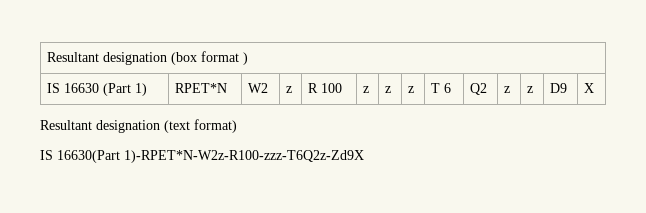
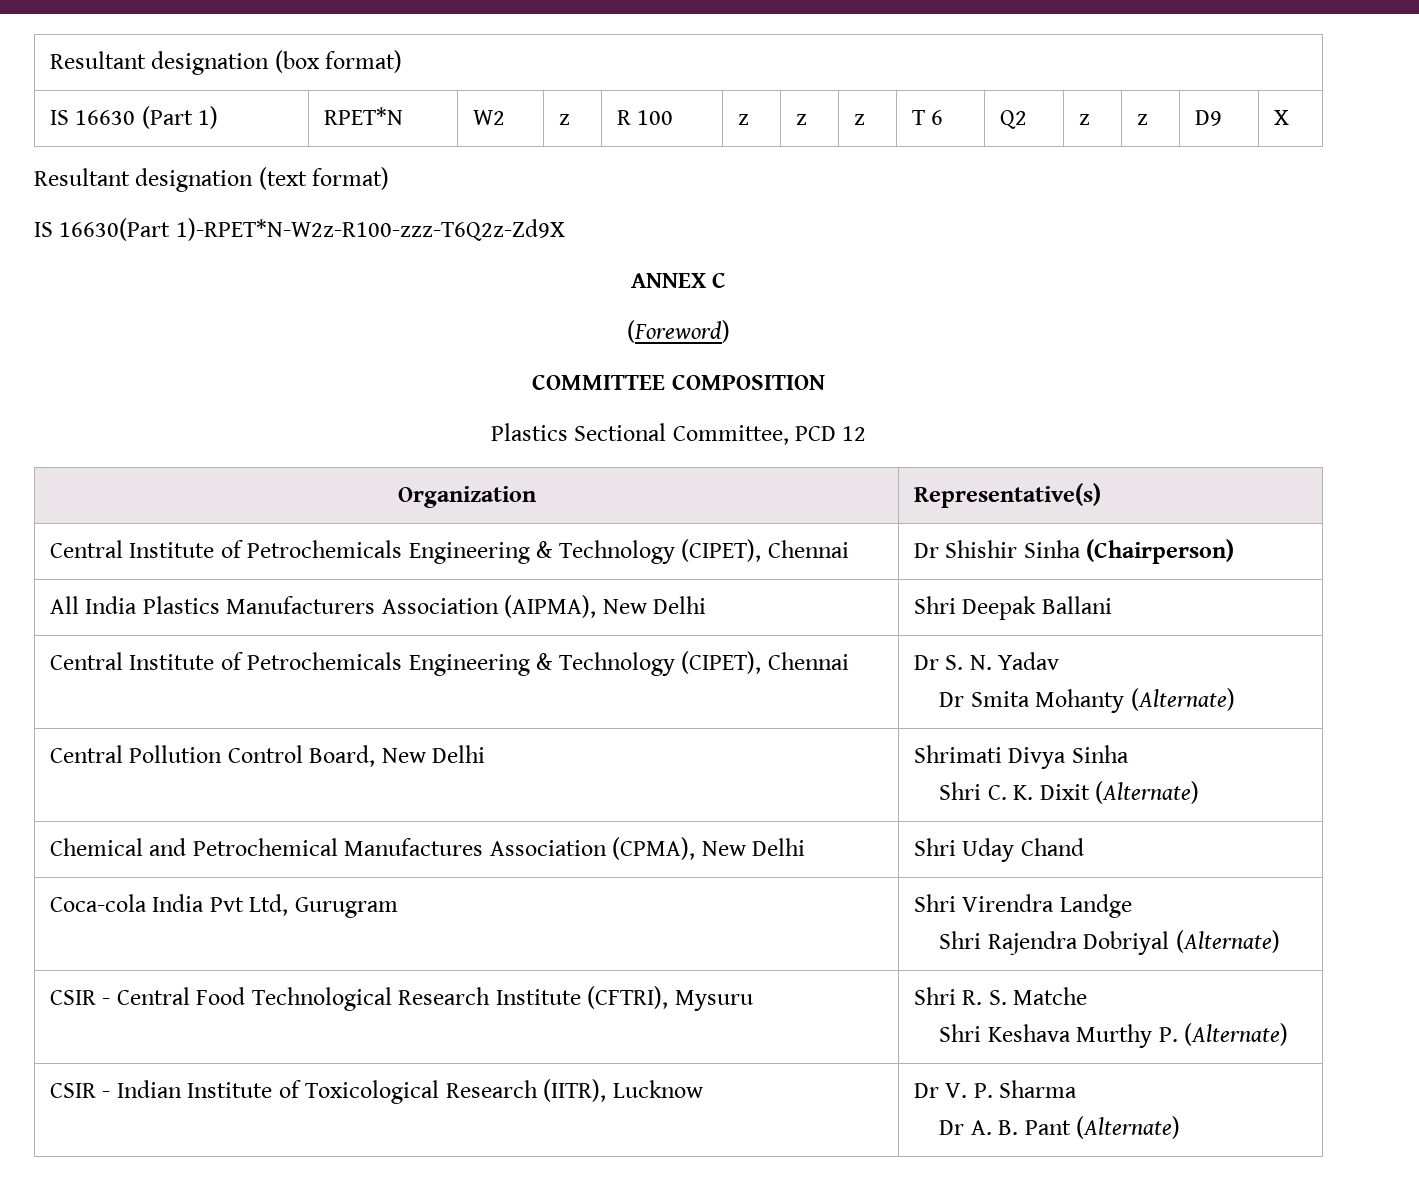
[200,51,248,65] format ) -> [325,50,403,73] format)
(364, 156) none -> [630,273,727,288] [627,320,730,343] [532,375,825,390] [490,423,867,445] [397,486,536,508] [913,483,1101,508] [49,539,849,564] [913,539,1235,564] [49,595,707,618] [913,596,1112,620] [49,651,849,676] [913,652,1060,670] [939,688,1235,713] [49,745,486,767] [913,745,1129,769] [939,781,1199,804] [49,837,806,860] [913,838,1084,862] [49,894,398,918] [913,894,1132,918] [939,930,1280,955] [49,986,753,1011] [913,987,1088,1005] [939,1023,1288,1048] [49,1079,703,1104] [913,1080,1078,1098] [939,1116,1180,1139] // ANNEX C // (Foreword) // COMMITTEE COMPOSITION // Plastics Sectional Committee, PCD 12 // Organization | Representative(s) // Central Institute of Petrochemicals Engineering & Technology (CIPET), Chennai | Dr Shishir Sinha (Chairperson) // All India Plastics Manufacturers Association (AIPMA), New Delhi | Shri Deepak Ballani // Central Institute of Petrochemicals Engineering & Technology (CIPET), Chennai | Dr S. N. Yadav // Dr Smita Mohanty (Alternate) // Central Pollution Control Board, New Delhi | Shrimati Divya Sinha // Shri C. K. Dixit (Alternate) // Chemical and Petrochemical Manufactures Association (CPMA), New Delhi | Shri Uday Chand // Coca-cola India Pvt Ltd, Gurugram | Shri Virendra Landge // Shri Rajendra Dobriyal (Alternate) // CSIR - Central Food Technological Research Institute (CFTRI), Mysuru | Shri R. S. Matche // Shri Keshava Murthy P. (Alternate) // CSIR - Indian Institute of Toxicological Research (IITR), Lucknow | Dr V. P. Sharma // Dr A. B. Pant (Alternate)

